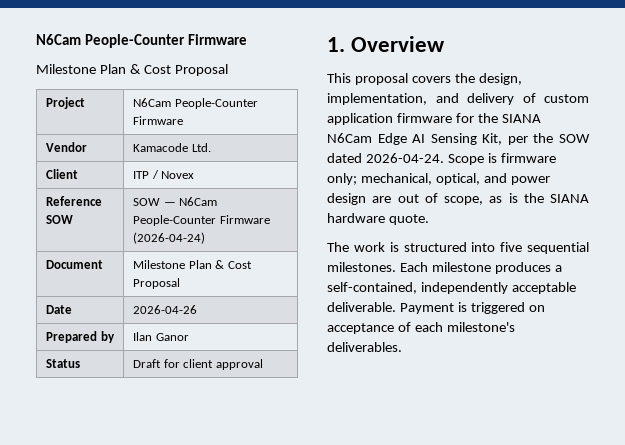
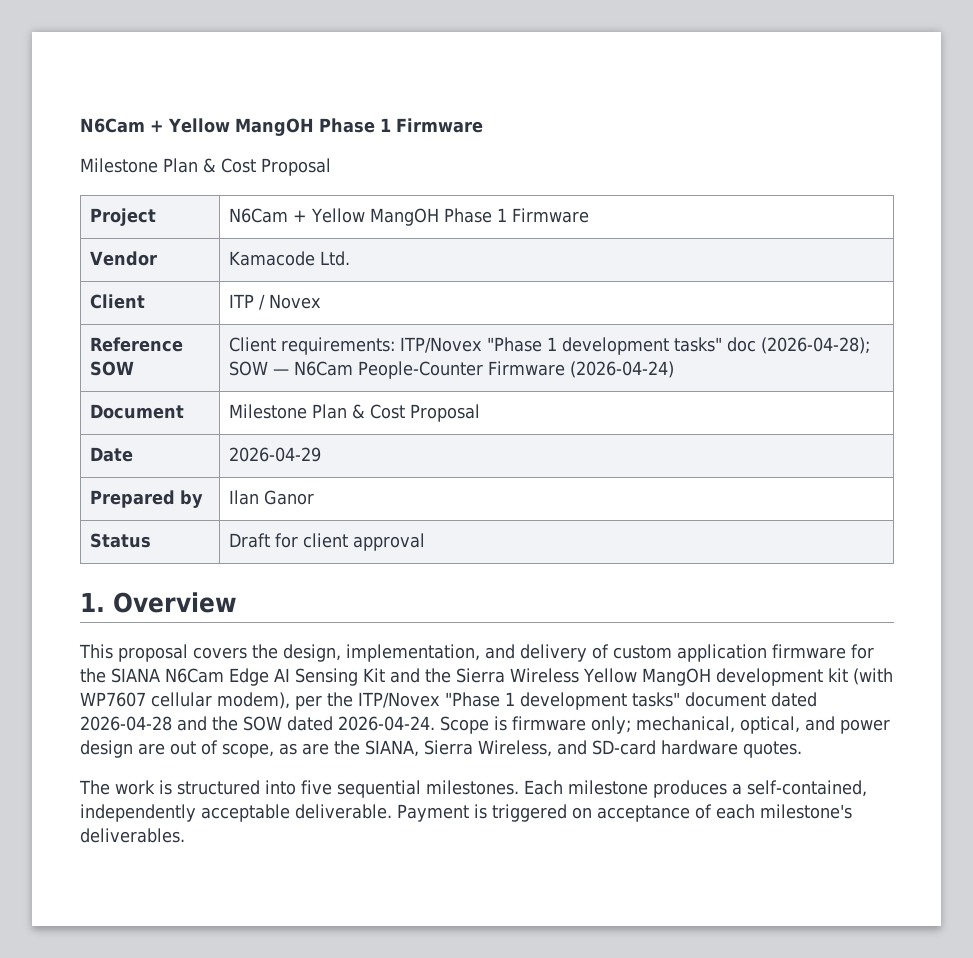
[36,34,185,48] N6Cam People-Counter -> [80,118,391,136] N6Cam + Yellow MangOH Phase 1
[174,98,258,109] People-Counter -> [292,208,507,226] + Yellow MangOH Phase 1
(74, 219) none -> [228,337,870,355] Client requirements: ITP/Novex "Phase 1 development tasks" doc (2026-04-28);
[133,305,198,314] 2026-04-26 -> [228,447,321,462] 2026-04-29
[482,133,528,145] Kit, per -> [363,668,893,686] [80,692,817,710] [80,716,207,731] Kit and the Sierra Wireless Yellow MangOH development kit (with WP7607 cellular modem), per the ITP/Novex "Phase 1 development tasks" document dated 2026-04-28 and
[508,193,589,203] [327,213,429,225] is the SIANA hardware quote. -> [302,740,802,758] are the SIANA, Sierra Wireless, and SD-card hardware quotes.

